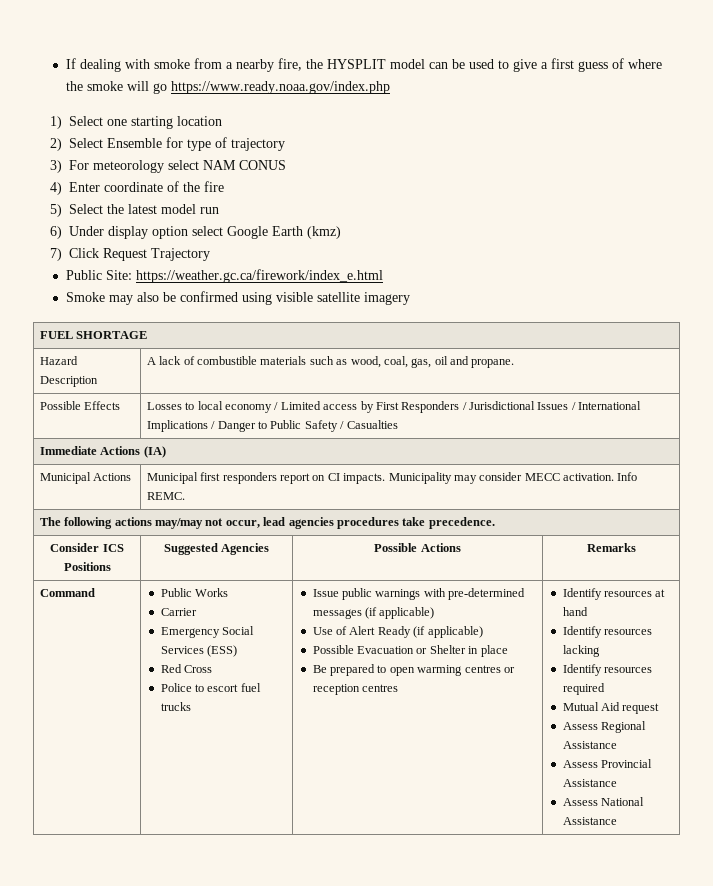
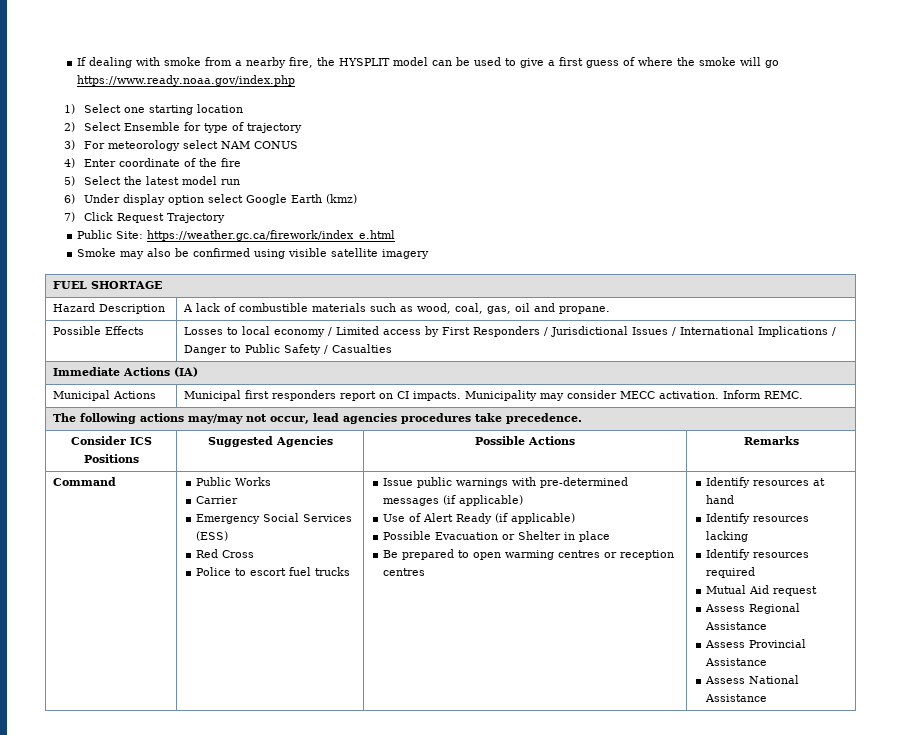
[617,472,638,481] Info -> [723,390,762,399] Inform

